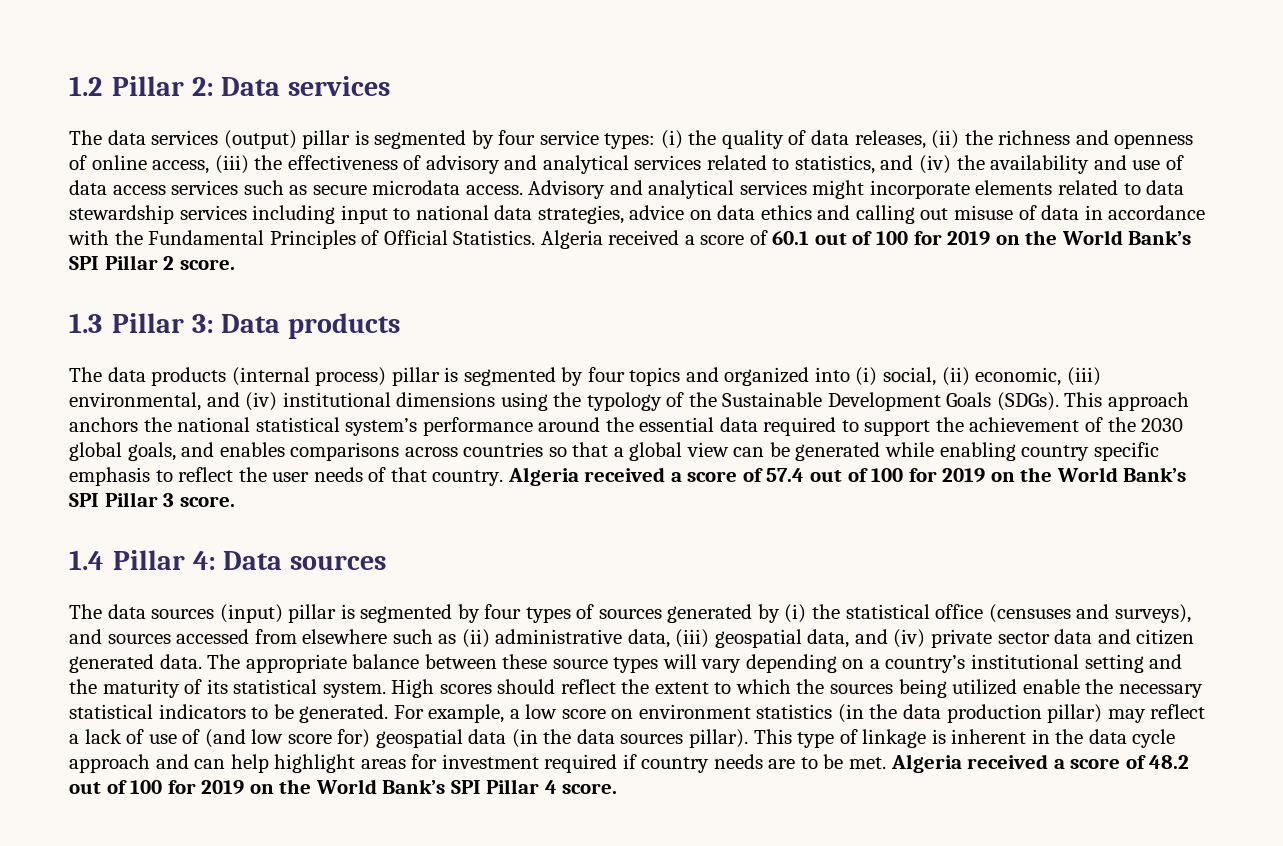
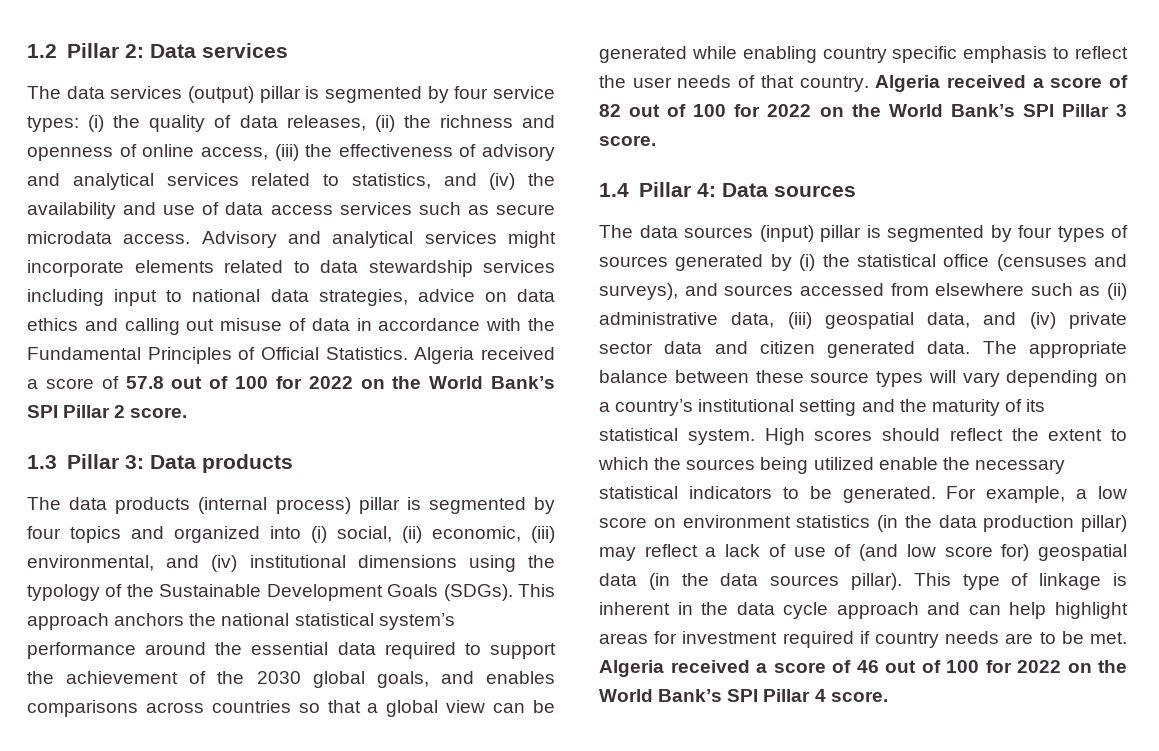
[772,231,991,246] 60.1 out of 100 for 2019 -> [125,376,353,389] 57.8 out of 100 for 2022
[766,468,986,483] 57.4 out of 100 for 2019 -> [599,104,812,117] 82 out of 100 for 2022
[1149,755,1190,769] [69,780,245,795] 48.2 out of 100 for 2019 -> [856,660,1061,673] 46 out of 100 for 2022

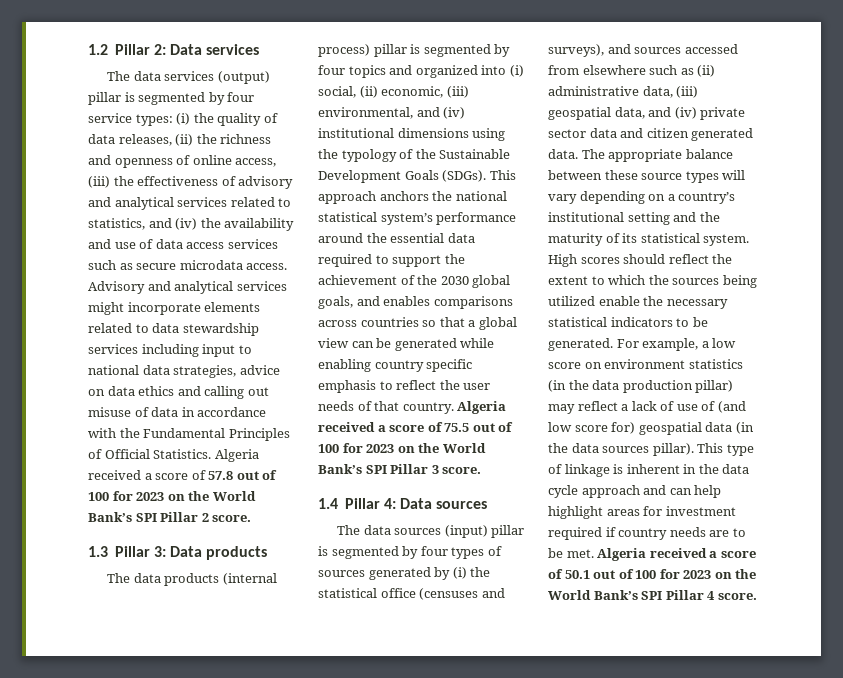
[308,376,353,389] 2022 -> [136,492,165,501] 2023
[599,104,812,117] 82 out of 100 for 2022 -> [444,422,514,432] [318,443,395,453] 75.5 out of 100 for 2023
[856,660,1061,673] 46 out of 100 for 2022 -> [564,569,712,579] 50.1 out of 100 for 2023

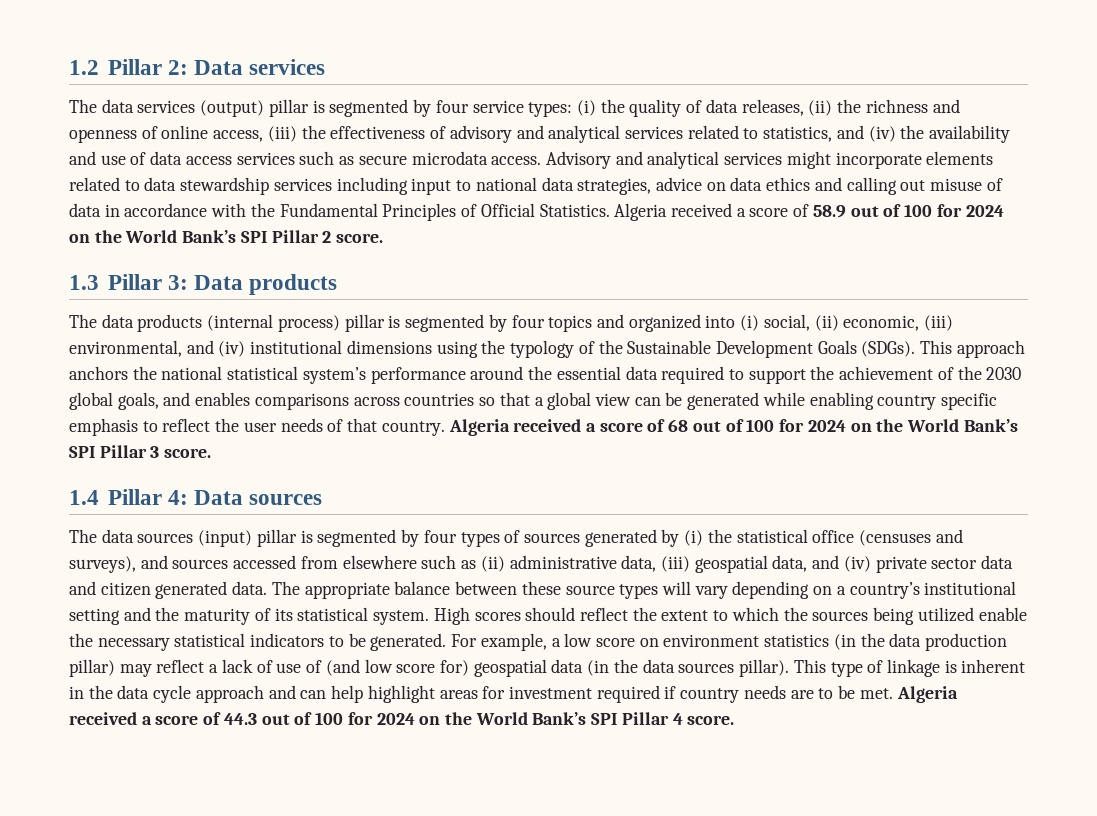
[208,470,278,480] [88,491,165,501] 57.8 out of 100 for 2023 -> [812,204,1004,218] 58.9 out of 100 for 2024
[444,422,514,432] [318,443,395,453] 75.5 out of 100 for 2023 -> [668,419,846,432] 68 out of 100 for 2024
[564,569,712,579] 50.1 out of 100 for 2023 -> [223,712,415,725] 44.3 out of 100 for 2024

